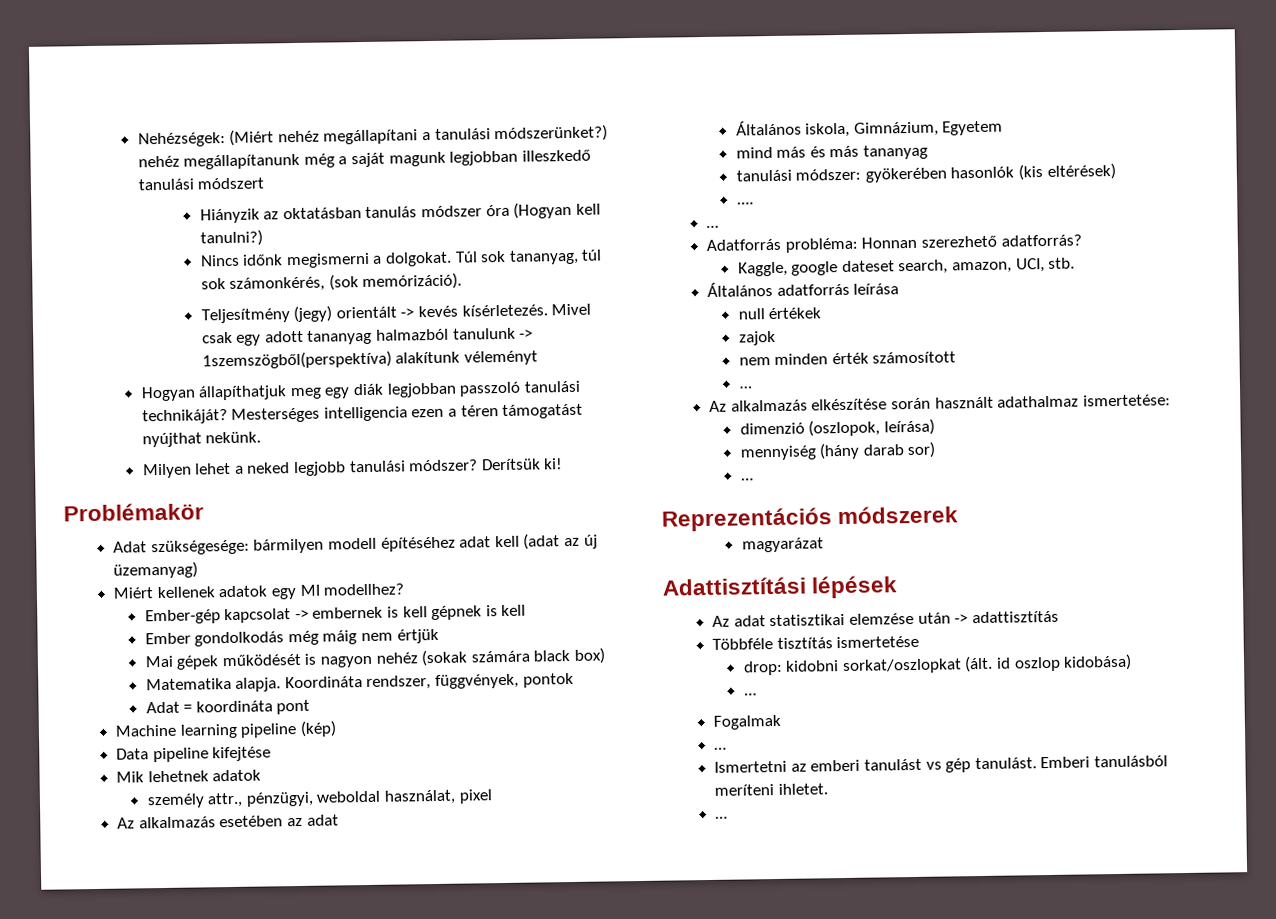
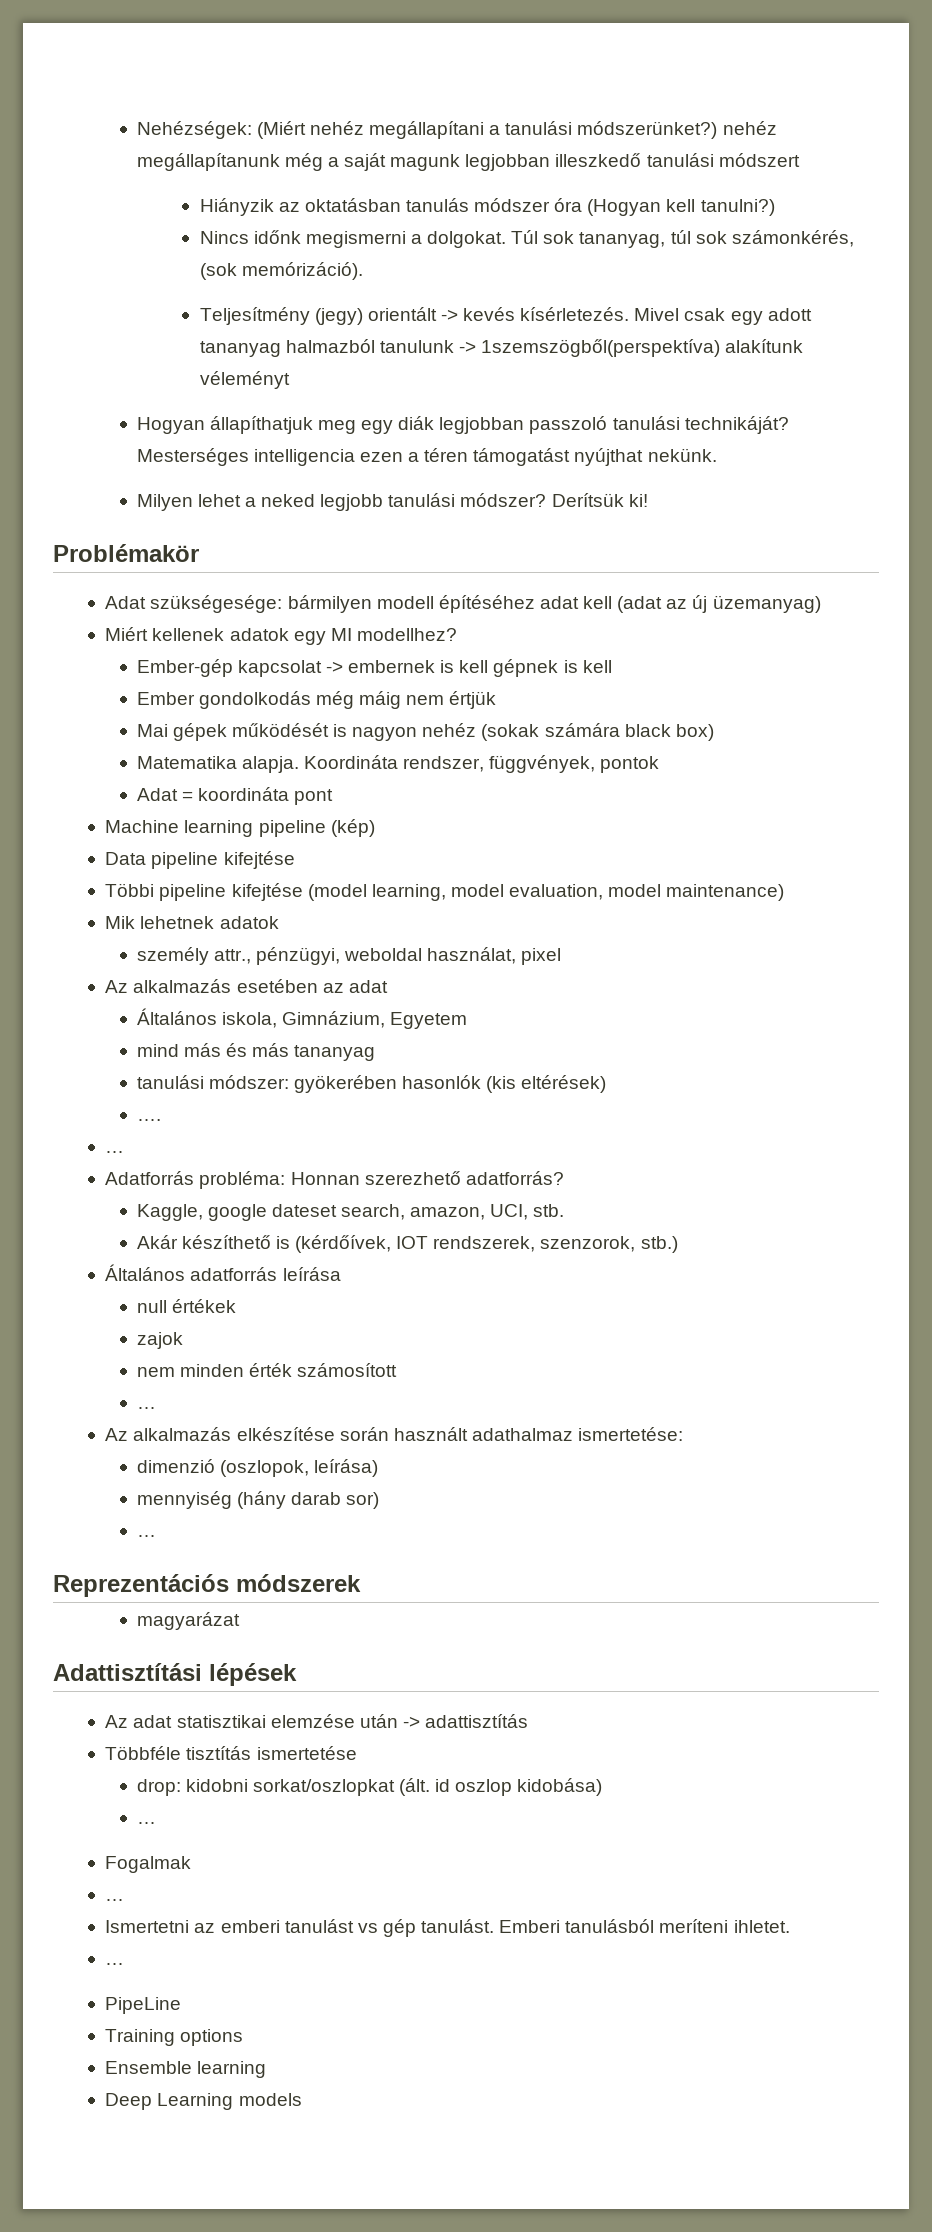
(272, 754) none -> [105,883,785,901] // Többi pipeline kifejtése (model learning, model evaluation, model maintenance)
(1076, 263) none -> [136,1235,678,1253] // Akár készíthető is (kérdőívek, IOT rendszerek, szenzorok, stb.)
(729, 817) none -> [105,1997,182,2014] [105,2029,244,2046] [105,2061,267,2078] [105,2093,302,2110] // PipeLine // Training options // Ensemble learning // Deep Learning models

